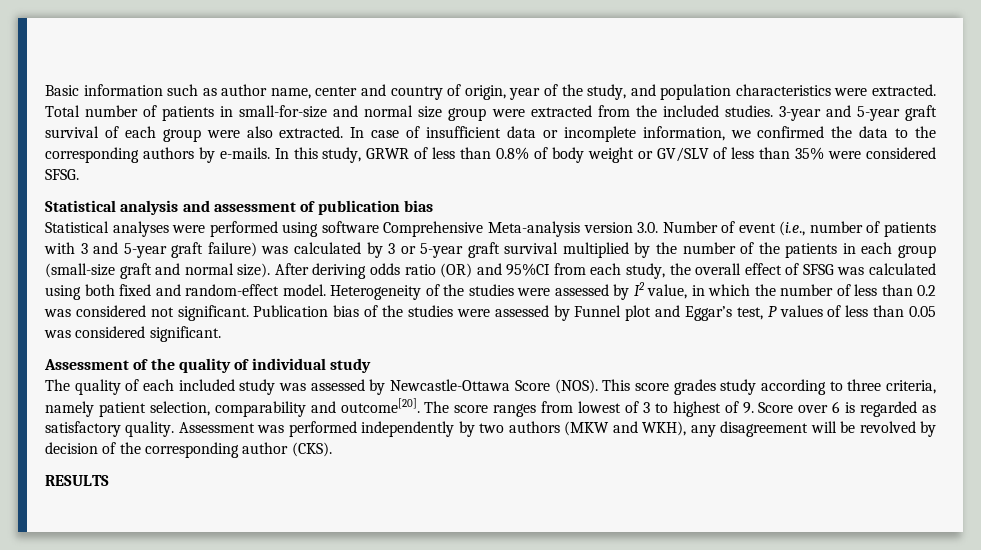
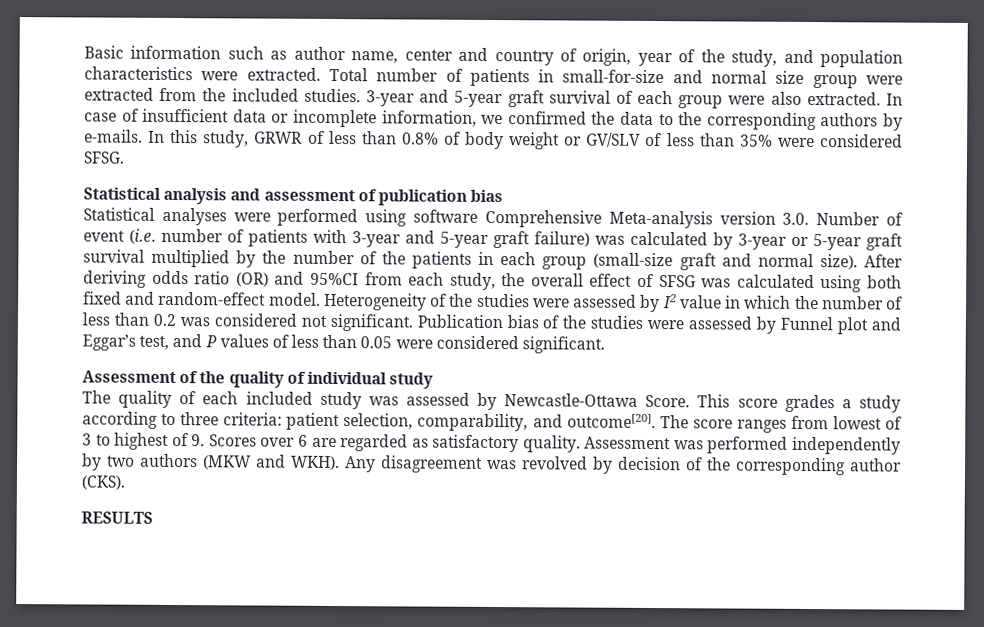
[779,221,806,236] (i.e., -> [129,228,156,244] (i.e.
[80,243,88,254] 3 -> [352,231,401,248] 3-year
[388,243,396,254] 3 -> [738,233,787,250] 3-year
[647,284,687,299] value, -> [679,295,722,309] value
(763, 313) none -> [172,333,203,348] and
[44,330,71,338] was -> [395,339,433,349] were
[514,379,598,394] Score (NOS). -> [645,394,691,408] Score.
(716, 387) none -> [841,399,852,409] a
[886,380,937,394] [45,401,94,417] criteria, namely -> [223,412,283,426] criteria:
[214,401,306,417] comparability -> [417,413,529,432] comparability,
[758,402,794,413] Score -> [208,434,257,447] Scores
[845,402,856,413] is -> [311,437,337,448] are
[642,421,856,437] WKH), any disagreement will be -> [291,455,517,473] WKH). Any disagreement was

